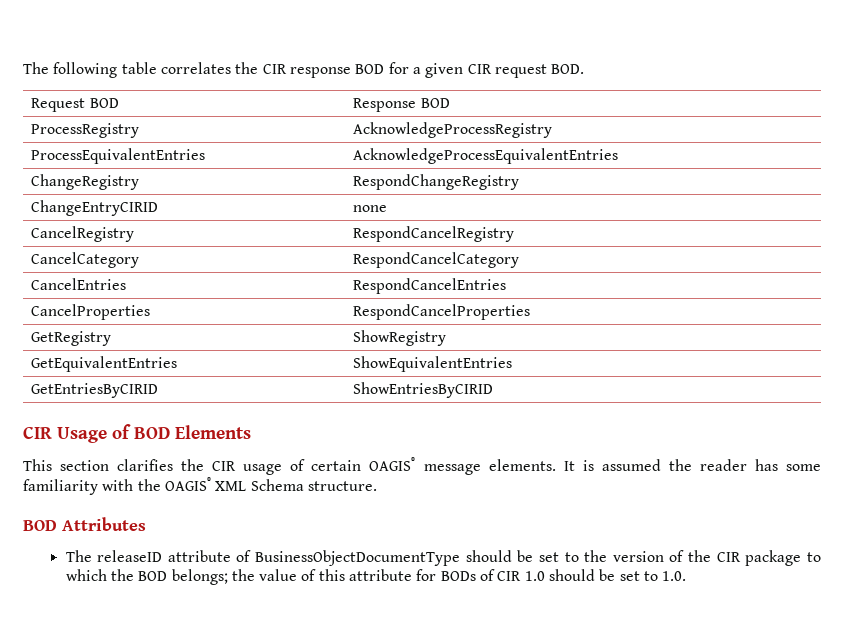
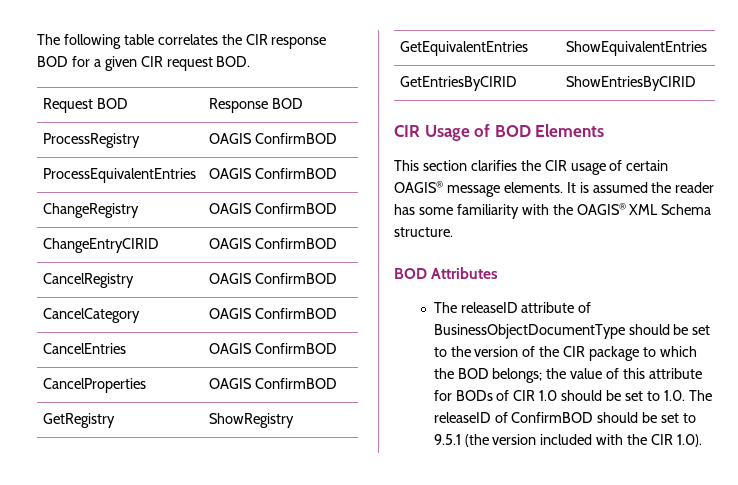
[353,122,553,138] AcknowledgeProcessRegistry -> [209,133,338,144] OAGIS ConfirmBOD
[353,148,619,164] AcknowledgeProcessEquivalentEntries -> [209,168,338,179] OAGIS ConfirmBOD
[353,174,520,190] RespondChangeRegistry -> [209,203,338,214] OAGIS ConfirmBOD
[353,205,388,212] | none -> [209,238,338,249] | OAGIS ConfirmBOD
[353,226,515,242] RespondCancelRegistry -> [209,273,338,284] OAGIS ConfirmBOD
[353,252,520,268] RespondCancelCategory -> [209,308,338,319] OAGIS ConfirmBOD
[353,278,507,294] RespondCancelEntries -> [209,343,338,354] OAGIS ConfirmBOD
[353,304,531,320] RespondCancelProperties -> [209,378,338,389] OAGIS ConfirmBOD
(687, 576) none -> [688,390,712,401] [433,412,697,423] [433,434,703,447] The releaseID of ConfirmBOD should be set to 9.5.1 (the version included with the CIR 1.0).

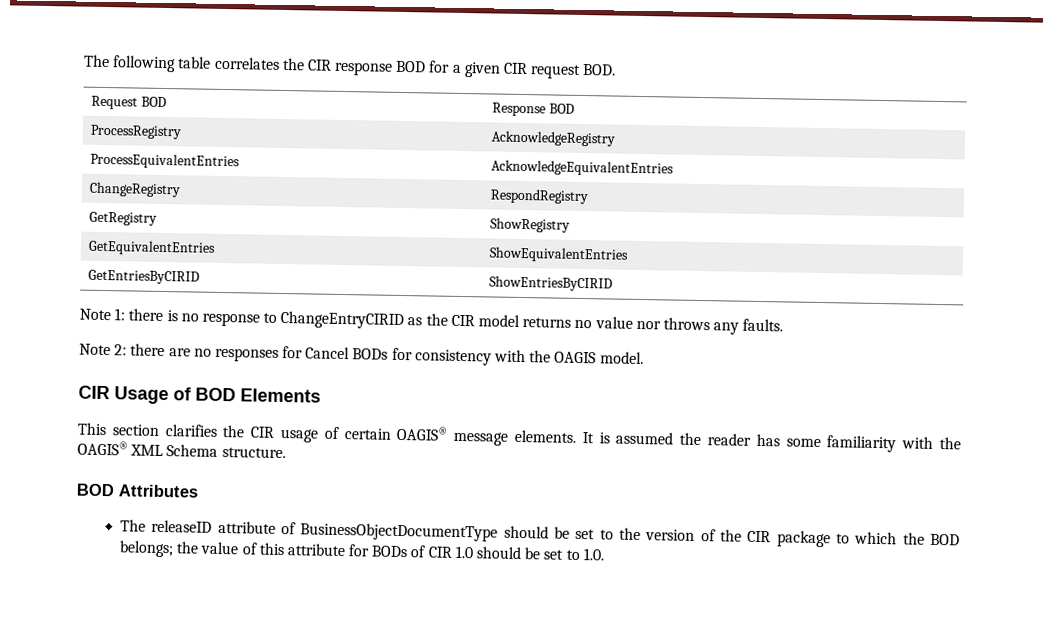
[209,133,338,144] OAGIS ConfirmBOD -> [491,130,616,147] AcknowledgeRegistry
[209,168,338,179] OAGIS ConfirmBOD -> [491,159,675,177] AcknowledgeEquivalentEntries
[209,203,338,214] [43,238,160,253] [209,238,338,249] [43,273,135,288] [209,273,338,284] [43,308,141,323] [209,308,338,319] [43,343,127,354] [209,343,338,354] [43,378,147,393] [209,378,338,389] OAGIS ConfirmBOD // ChangeEntryCIRID | OAGIS ConfirmBOD // CancelRegistry | OAGIS ConfirmBOD // CancelCategory | OAGIS ConfirmBOD // CancelEntries | OAGIS ConfirmBOD // CancelProperties | OAGIS ConfirmBOD -> [490,188,590,205] RespondRegistry
(697, 83) none -> [79,308,784,335] [79,343,644,366] // Note 1: there is no response to ChangeEntryCIRID as the CIR model returns no value nor throws any faults. // Note 2: there are no responses for Cancel BODs for consistency with the OAGIS model.
[688,390,712,401] [433,412,697,423] [433,434,703,447] The releaseID of ConfirmBOD should be set to 9.5.1 (the version included with the CIR 1.0). -> (605, 554) none

